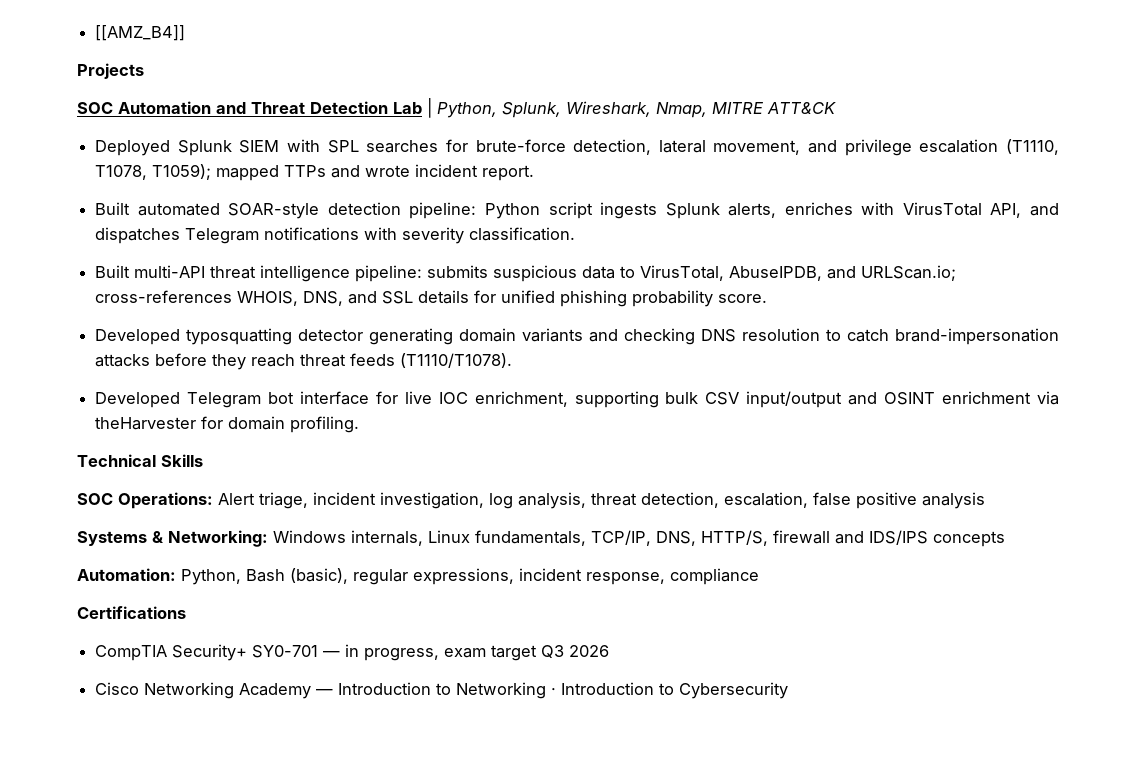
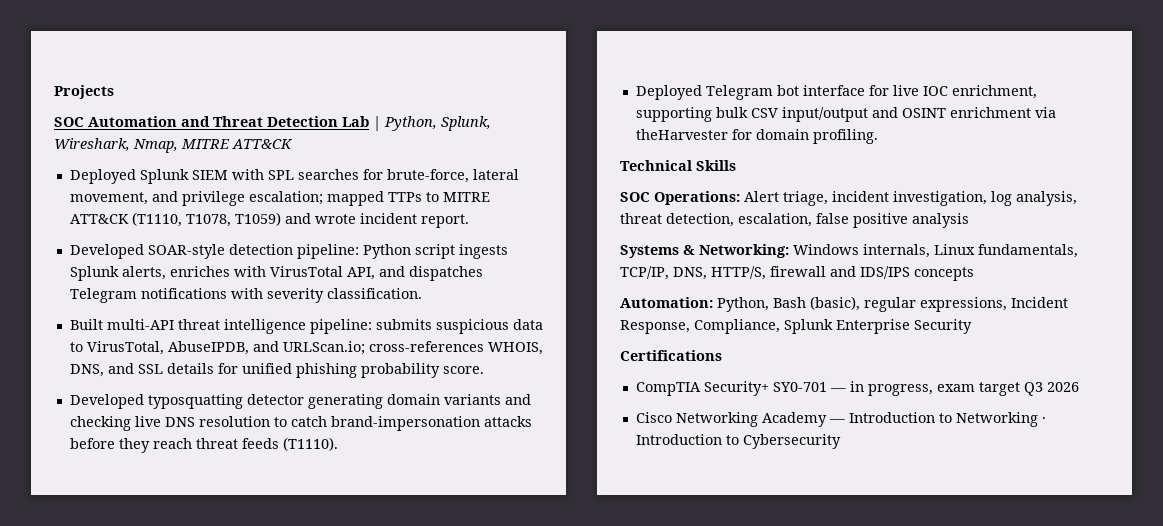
[95,25,186,41] [[AMZ_B4]] // -> (54, 92) none
[475,139,652,155] brute-force detection, -> [386,169,469,183] brute-force,
[919,139,1059,155] [95,164,327,181] escalation (T1110, T1078, T1059); mapped TTPs -> [248,191,490,206] [69,212,281,227] escalation; mapped TTPs to MITRE ATT&CK (T1110, T1078, T1059)
[95,202,220,216] Built automated -> [69,244,144,259] Developed
(696, 336) none -> [134,416,161,427] live
[400,353,513,368] [95,392,181,408] (T1110/T1078). // Developed -> [282,437,338,451] [635,85,702,100] (T1110). // Deployed
[519,568,759,585] incident response, compliance -> [1011,297,1068,308] [620,319,972,334] Incident Response, Compliance, Splunk Enterprise Security

